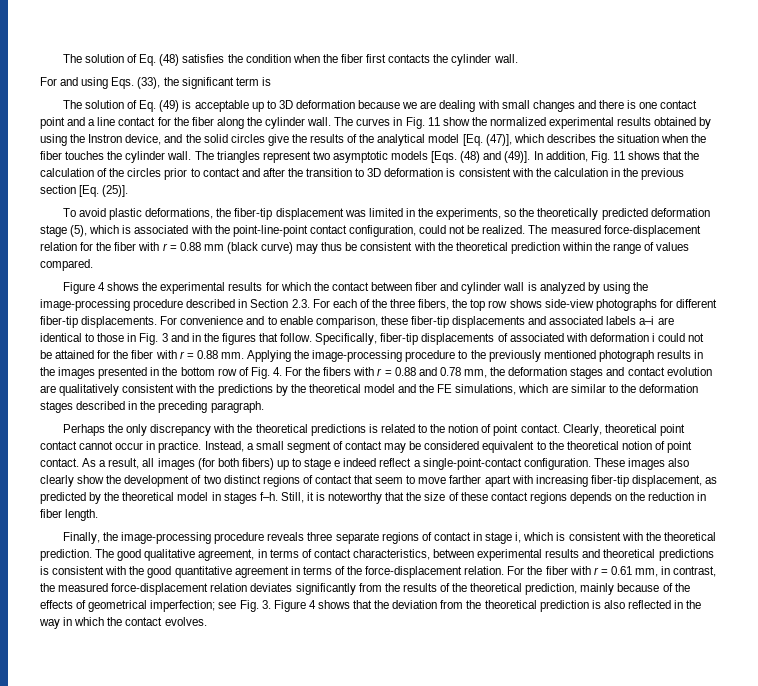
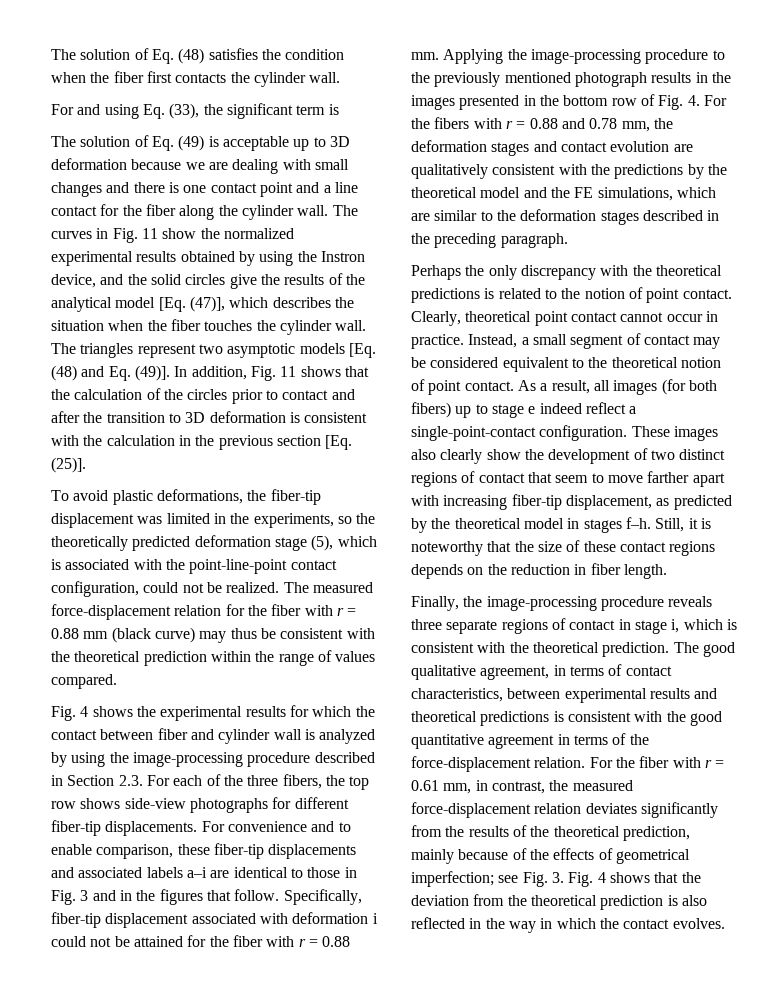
[111,77,135,89] Eqs. -> [142,104,165,119] Eq.
[431,151,458,163] [Eqs. -> [348,343,376,358] [Eq.
(502, 155) none -> [108,366,131,381] Eq.
[62,282,95,294] Figure -> [51,706,76,721] Fig.
[421,333,508,345] displacements of -> [105,913,189,928] displacement
[273,600,306,612] Figure -> [568,872,594,887] Fig.

